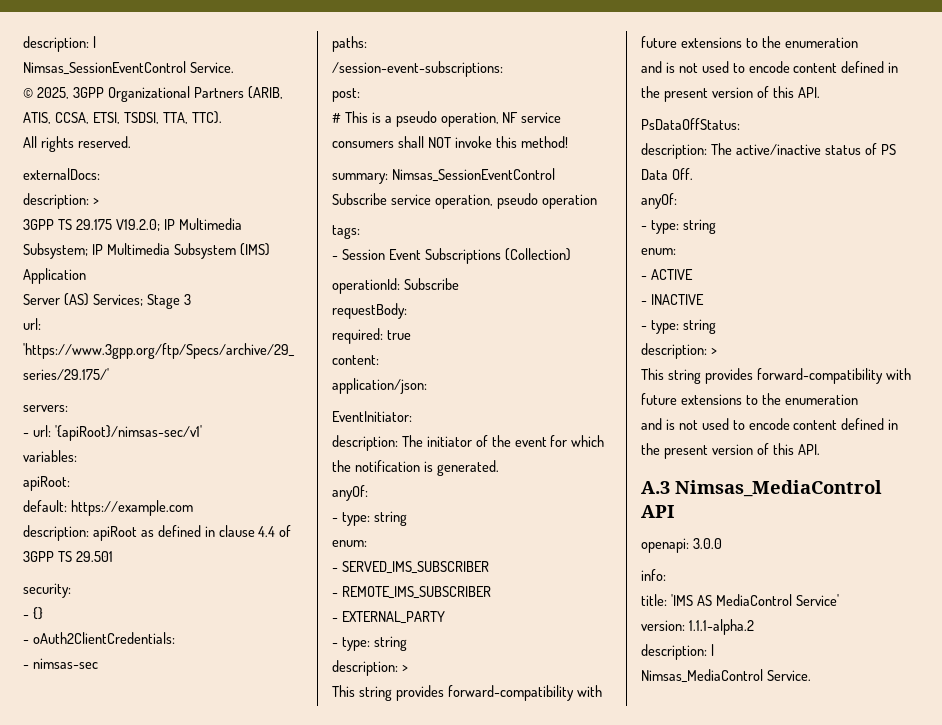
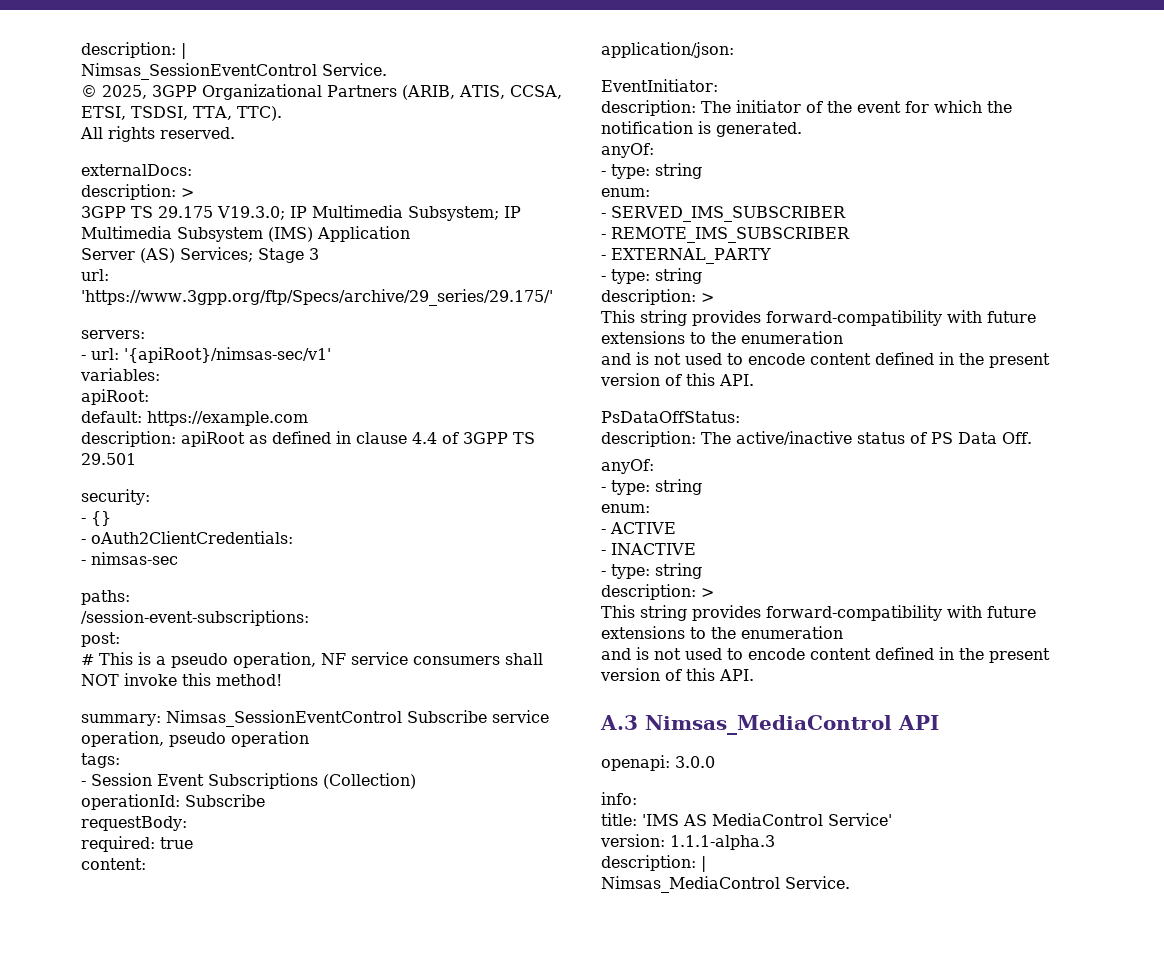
[115,219,160,231] V19.2.0; -> [217,206,285,220] V19.3.0;
[688,619,754,635] 1.1.1-alpha.2 -> [670,835,775,850] 1.1.1-alpha.3

